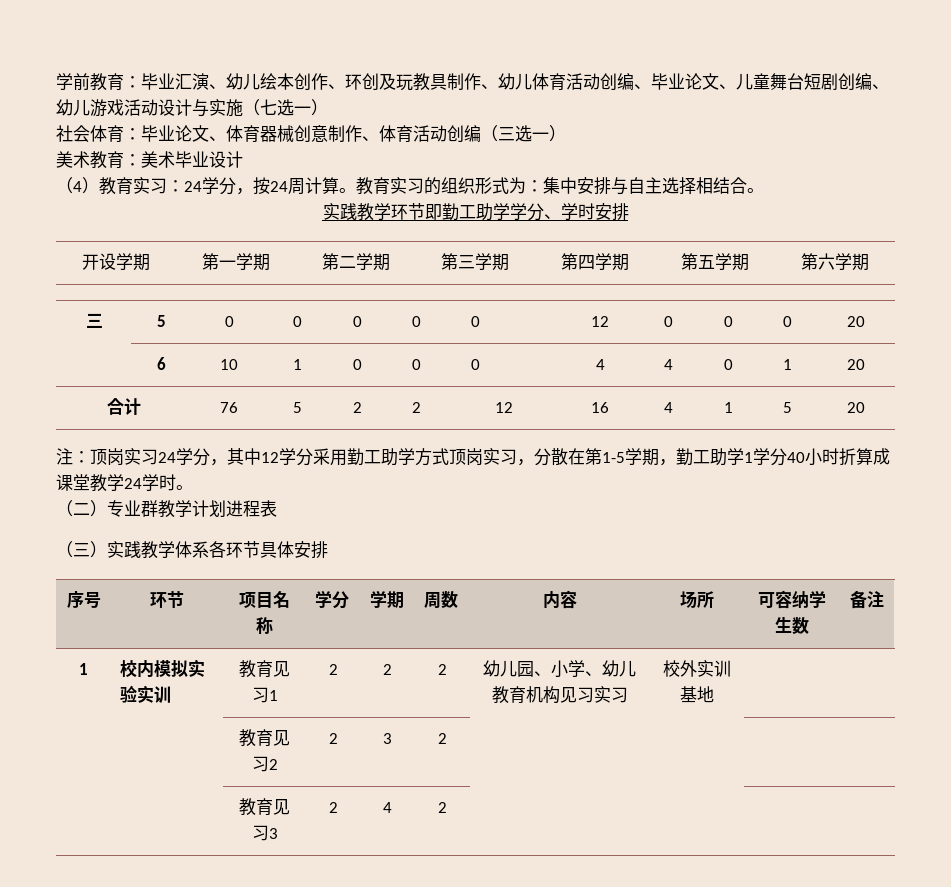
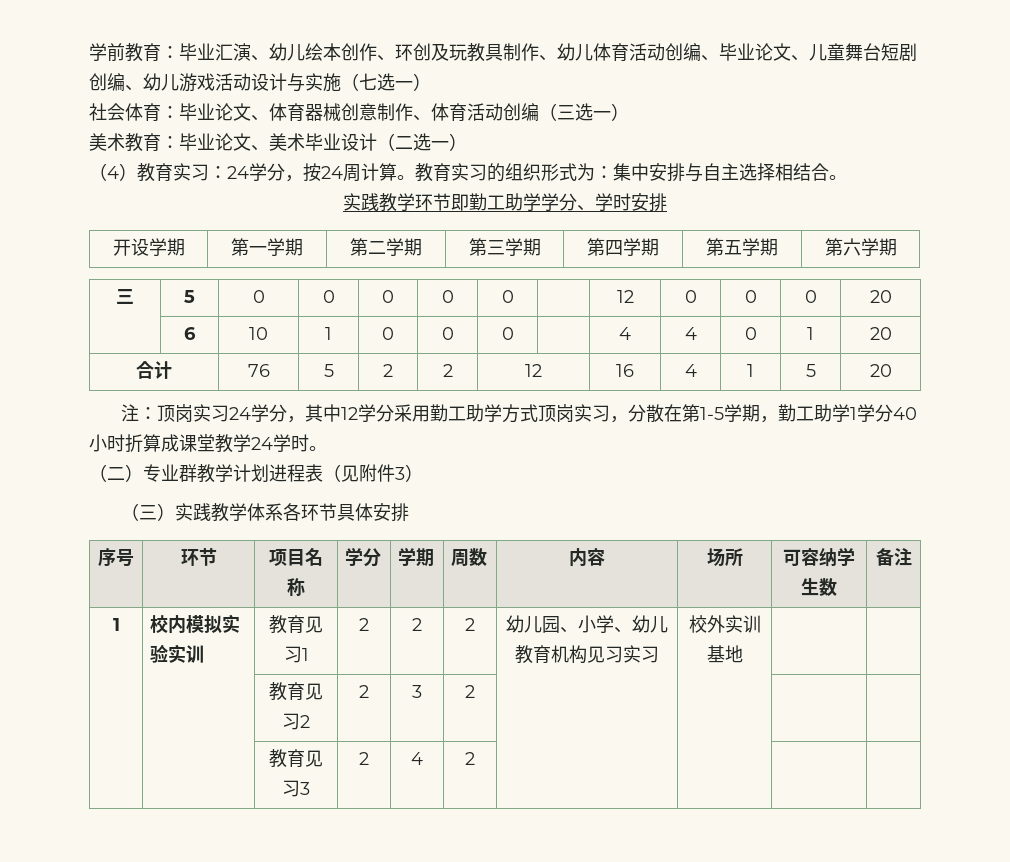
(141, 160) none -> [179,133,269,151] 毕业论文、
(243, 159) none -> [377,133,467,151] （二选一）
(277, 508) none -> [323,464,423,482] （见附件3）

